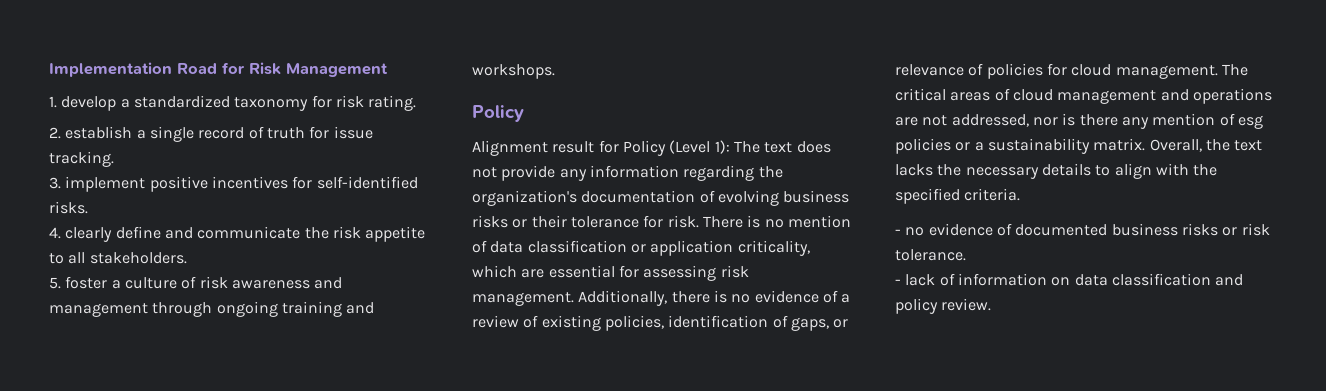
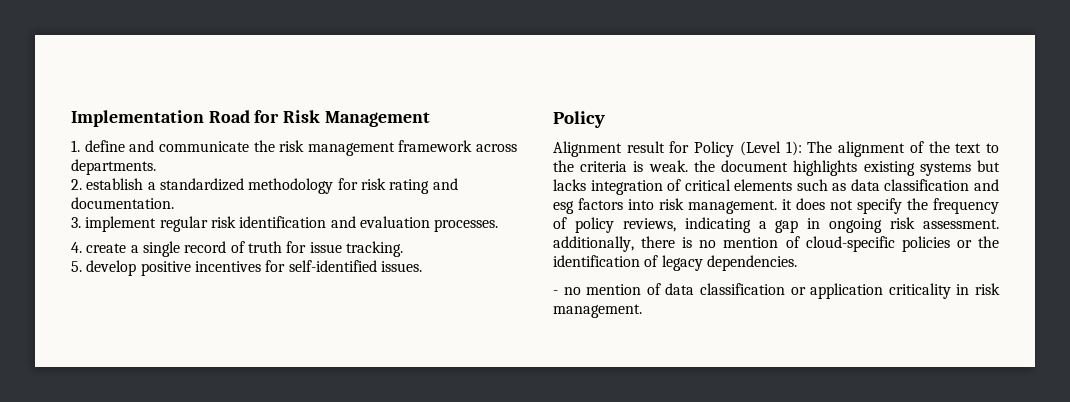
[61,95,417,111] [49,126,133,139] develop a standardized taxonomy for risk rating. // 2. establish -> [84,140,517,156] [71,159,156,175] [71,178,458,194] [71,197,174,209] [71,216,499,232] [71,242,127,253] define and communicate the risk management framework across departments. // 2. establish a standardized methodology for risk rating and documentation. // 3. implement regular risk identification and evaluation processes. // 4. create
[49,176,146,192] 3. implement -> [71,260,137,276] 5. develop
[49,201,88,214] [49,226,426,242] [49,252,187,264] [49,276,343,289] [49,301,375,317] [472,64,555,79] risks. // 4. clearly define and communicate the risk appetite to all stakeholders. // 5. foster a culture of risk awareness and management through ongoing training and workshops. -> [380,261,422,272] issues.
[764,141,831,153] [472,165,783,181] [472,190,850,206] [472,215,761,228] text does not provide any information regarding the organization's documentation of evolving business risks or their tolerance for risk. There is -> [838,141,1000,157] [553,160,1000,176] [553,179,999,195] [553,198,999,214] [553,217,999,233] [553,236,999,252] [553,255,797,271] [553,290,558,295] alignment of the text to the criteria is weak. the document highlights existing systems but lacks integration of critical elements such as data classification and esg factors into risk management. it does not specify the frequency of policy reviews, indicating a gap in ongoing risk assessment. additionally, there is no mention of cloud-specific policies or the identification of legacy dependencies. // -
[737,240,810,256] [472,265,749,281] [472,290,851,306] [472,315,849,331] [895,63,1248,79] [895,88,1272,104] [895,113,1263,129] [895,138,1263,154] [895,163,1218,179] [895,188,1021,204] [895,223,1270,236] [895,249,966,261] [895,273,1244,286] [895,298,992,314] criticality, which are essential for assessing risk management. Additionally, there is no evidence of a review of existing policies, identification of gaps, or relevance of policies for cloud management. The critical areas of cloud management and operations are not addressed, nor is there any mention of esg policies or a sustainability matrix. Overall, the text lacks the necessary details to align with the specified criteria. // - no evidence of documented business risks or risk tolerance. // - lack of information on data classification and policy review. -> [888,283,1000,299] [553,304,642,318] criticality in risk management.

